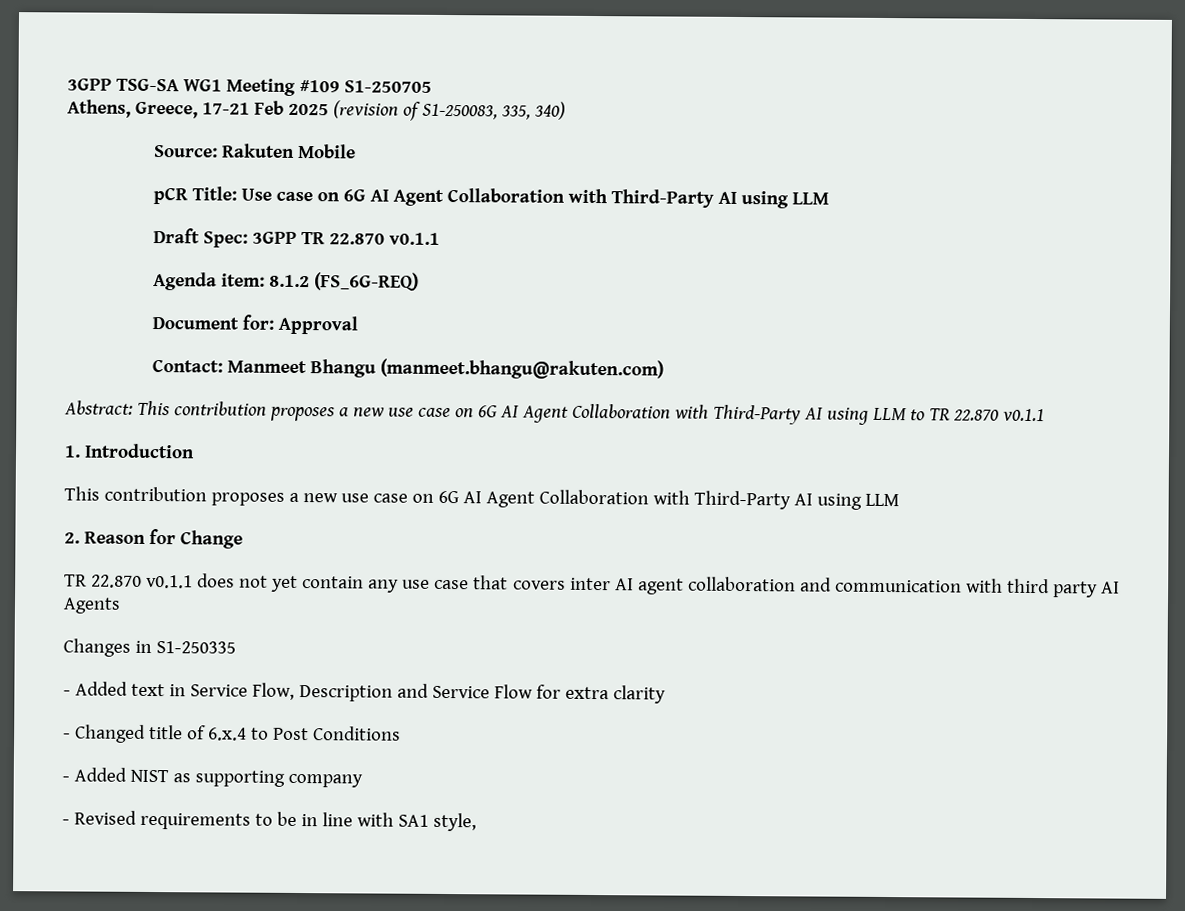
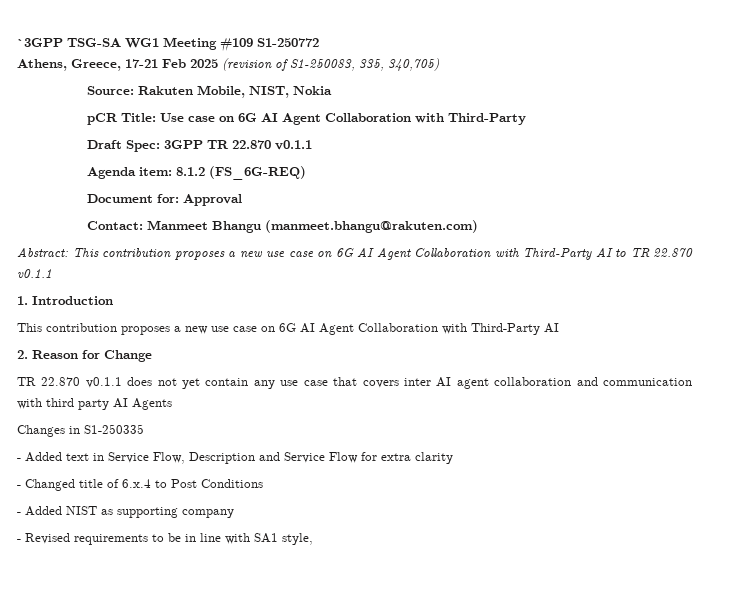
[67,78,112,91] 3GPP -> [17,38,63,47] `3GPP
[343,80,432,93] S1-250705 -> [257,38,319,47] S1-250772
[533,101,566,120] 340) -> [388,58,439,71] 340,705)
[298,143,357,159] Mobile -> [197,85,333,98] Mobile, NIST, Nokia
[718,191,830,209] AI using LLM -> (527, 119) none
[826,407,907,425] using LLM -> (613, 252) none
[816,493,900,510] using LLM -> (559, 328) none

